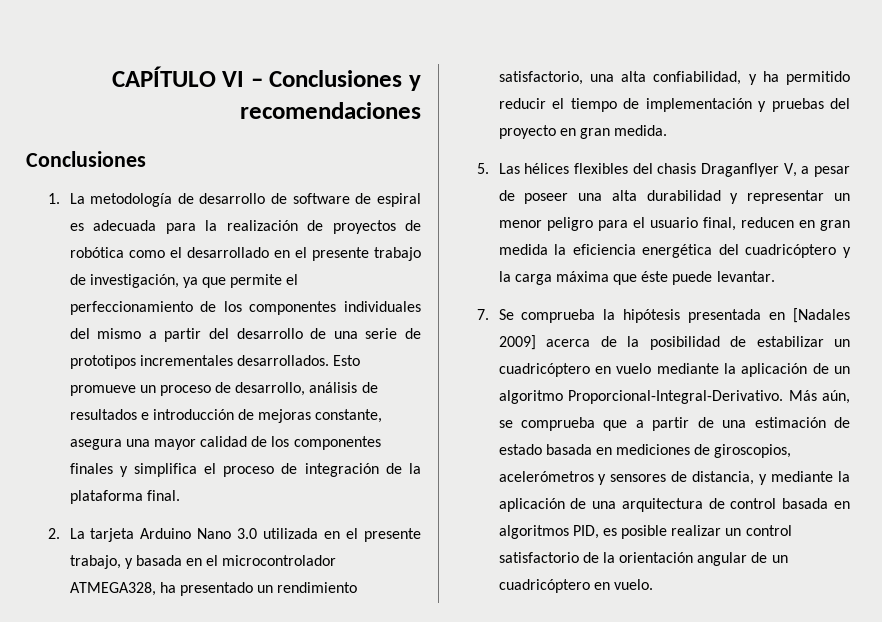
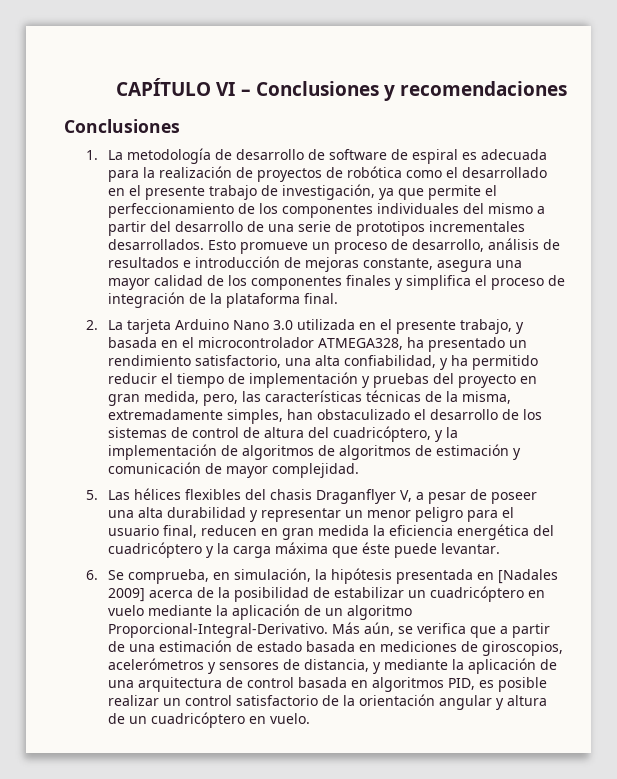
[614,125,668,136] medida. -> [144,390,512,406] [108,409,543,424] [108,426,459,442] [108,444,522,460] [108,462,360,478] medida, pero, las características técnicas de la misma, extremadamente simples, han obstaculizado el desarrollo de los sistemas de control de altura del cuadricóptero, y la implementación de algoritmos de algoritmos de estimación y comunicación de mayor complejidad.
[476,309,596,323] 7. Se comprueba -> [86,568,312,584] 6. Se comprueba, en simulación,
[520,417,595,431] comprueba -> [417,623,467,634] verifica
(748, 559) none -> [496,695,548,710] y altura

